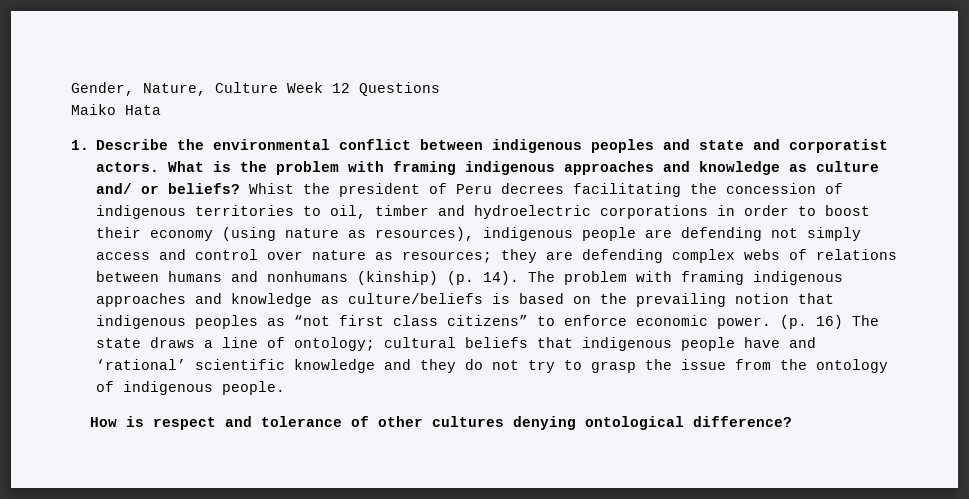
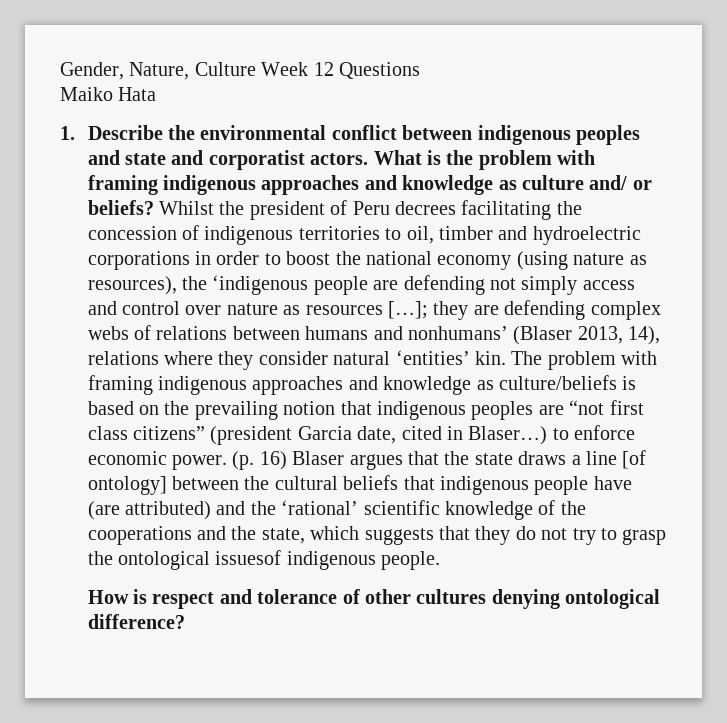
[249,183,295,194] Whist -> [158,201,214,215] Whilst
[96,227,142,238] their -> [335,251,432,265] the national
[483,227,574,241] indigenous -> [181,275,309,295] the ‘indigenous
[402,251,493,263] resources; -> [305,301,428,319] resources […];
[267,271,520,285] nonhumans (kinship) (p. 14). -> [407,326,661,345] [87,350,506,370] nonhumans’ (Blaser 2013, 14), relations where they consider natural ‘entities’ kin.
[267,318,286,326] as -> [538,405,564,415] are
(529, 320) none -> [210,426,548,445] (president Garcia date, cited in Blaser…)
[852,315,880,326] [96,337,376,351] The state draws a line of ontology; -> [292,450,647,470] [87,476,270,495] Blaser argues that the state draws a line [of ontology] between the
[789,337,817,348] [96,359,412,373] and ‘rational’ scientific knowledge and -> [87,500,586,520] [87,526,470,545] (are attributed) and the ‘rational’ scientific knowledge of the cooperations and the state, which suggests that
[681,359,889,373] [96,381,115,392] issue from the ontology of -> [117,550,282,570] ontological issuesof

